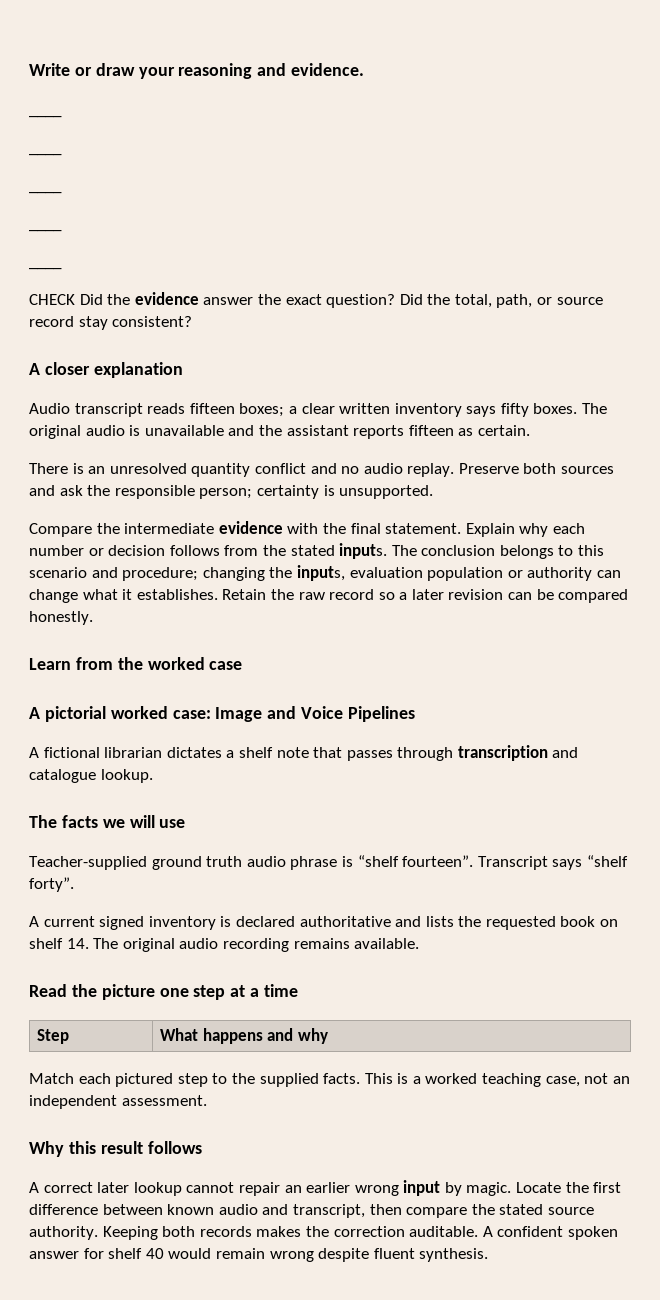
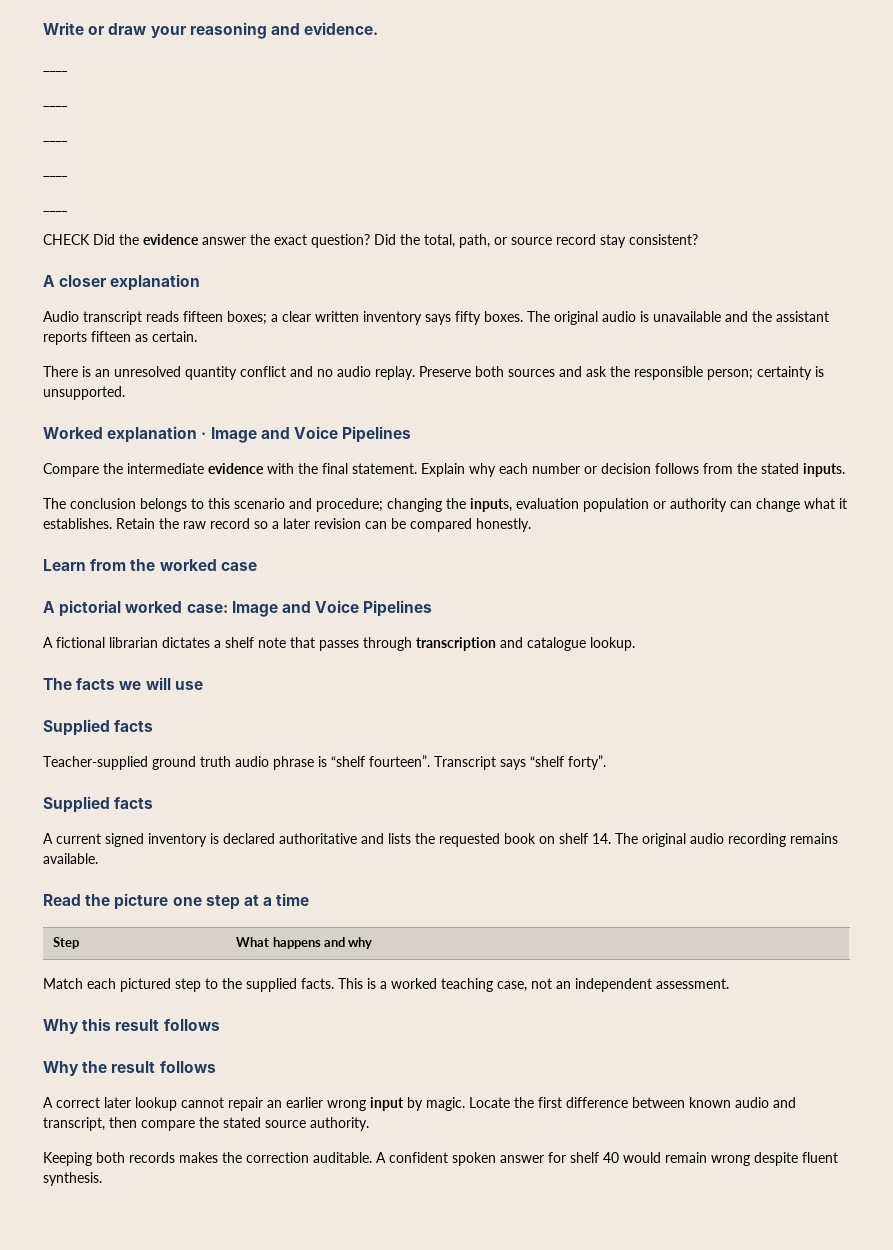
(434, 492) none -> [43,426,412,443] // Worked explanation · Image and Voice Pipelines
(388, 551) none -> (845, 470) //
(186, 823) none -> [43,719,154,736] // Supplied facts
(74, 884) none -> [43,796,154,813] // Supplied facts
(202, 1147) none -> [43,1061,216,1076] // Why the result follows
(98, 1233) none -> (369, 1124) //

